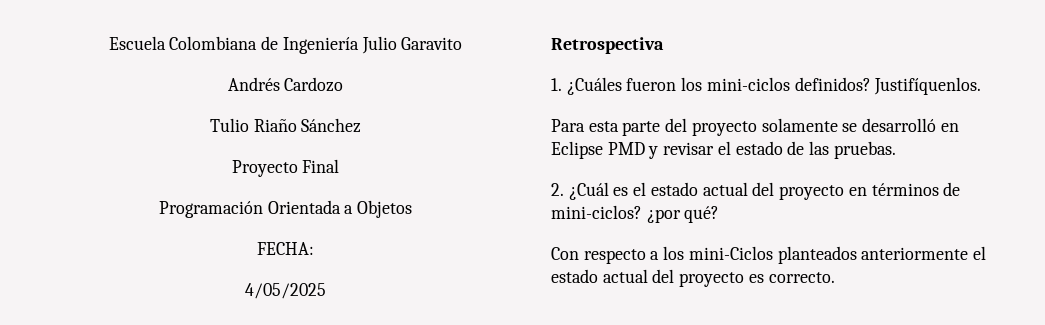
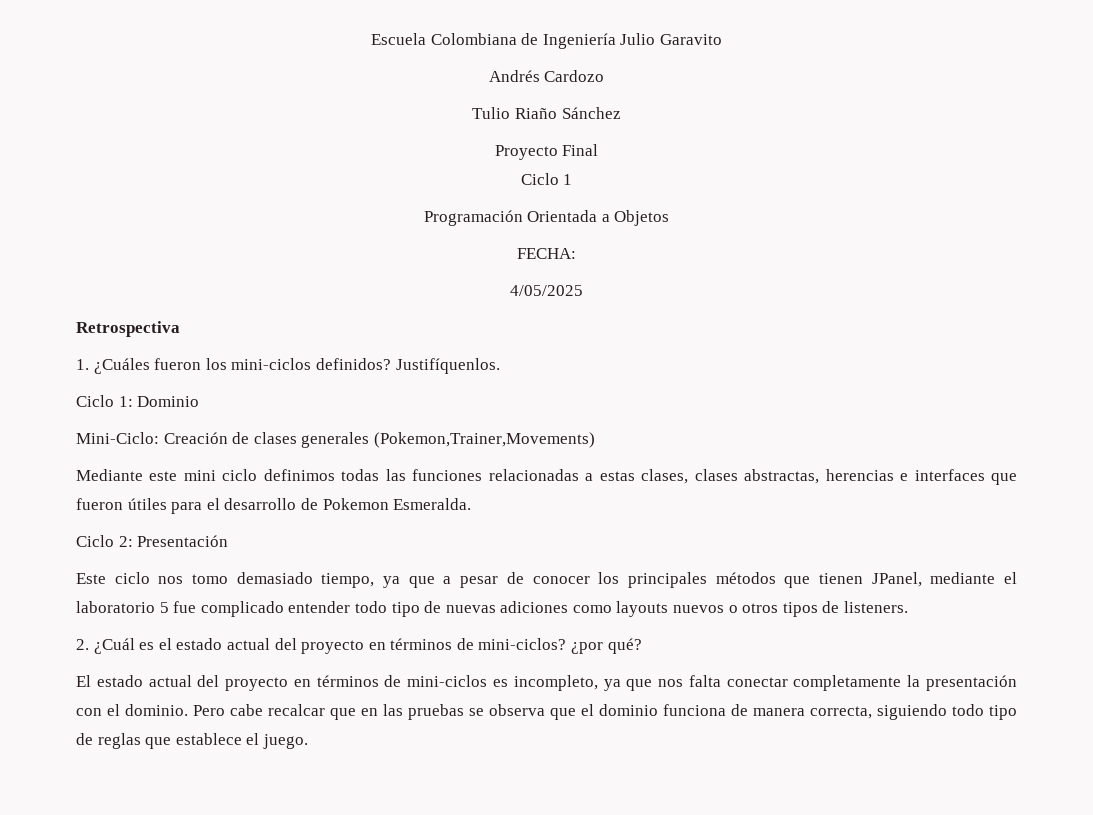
(340, 166) none -> [520,173,573,185] // Ciclo 1
[551,118,959,136] [551,141,896,159] Para esta parte del proyecto solamente se desarrolló en Eclipse PMD y revisar el estado de las pruebas. -> [76,395,200,407] [76,432,595,448] [76,469,1017,485] [76,498,472,514] [76,535,229,547] [76,572,1018,588] [76,601,909,617] Ciclo 1: Dominio // Mini-Ciclo: Creación de clases generales (Pokemon,Trainer,Movements) // Mediante este mini ciclo definimos todas las funciones relacionadas a estas clases, clases abstractas, herencias e interfaces que fueron útiles para el desarrollo de Pokemon Esmeralda. // Ciclo 2: Presentación // Este ciclo nos tomo demasiado tiempo, ya que a pesar de conocer los principales métodos que tienen JPanel, mediante el laboratorio 5 fue complicado entender todo tipo de nuevas adiciones como layouts nuevos o otros tipos de listeners.
[551,246,987,264] [551,269,835,287] Con respecto a los mini-Ciclos planteados anteriormente el estado actual del proyecto es correcto. -> [76,675,1018,691] [76,704,1017,720] [76,733,308,749] El estado actual del proyecto en términos de mini-ciclos es incompleto, ya que nos falta conectar completamente la presentación con el dominio. Pero cabe recalcar que en las pruebas se observa que el dominio funciona de manera correcta, siguiendo todo tipo de reglas que establece el juego.

